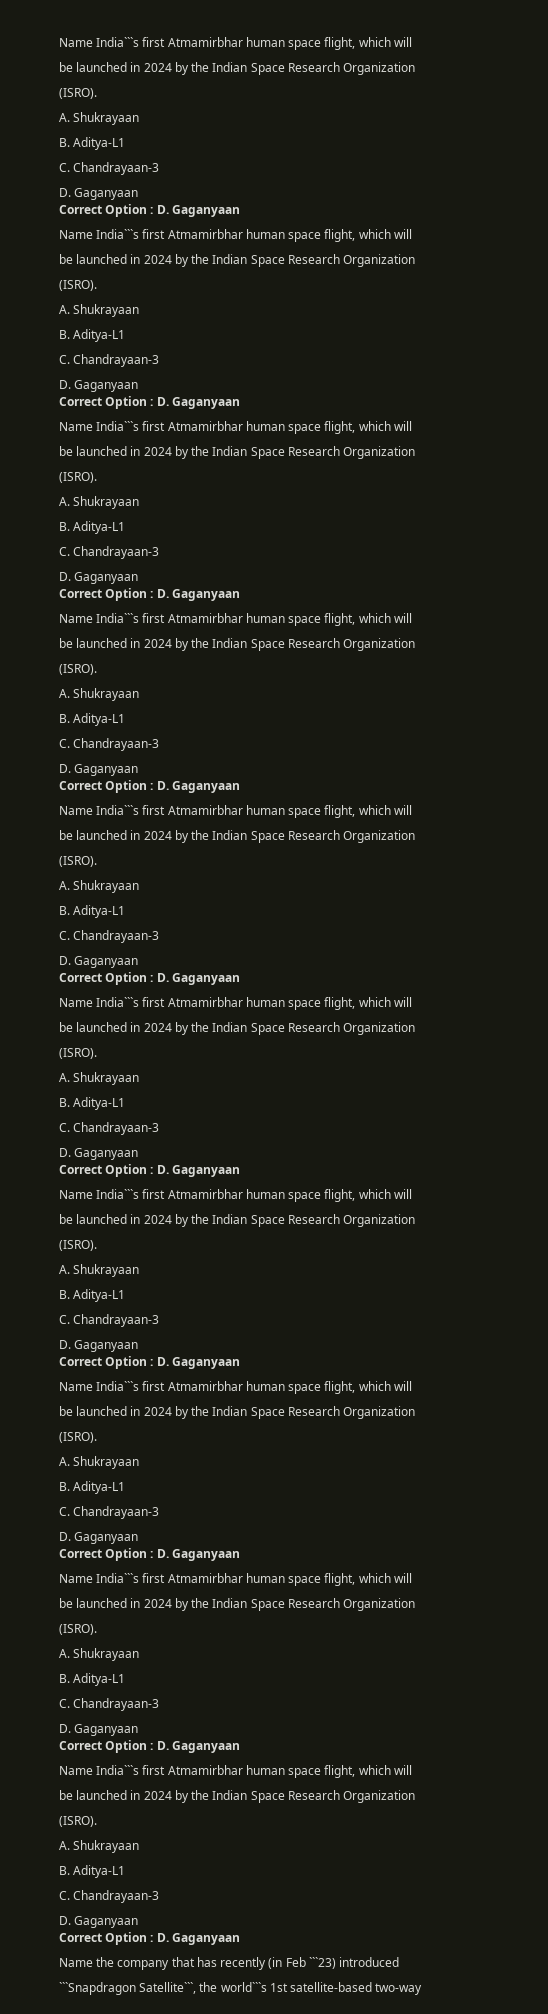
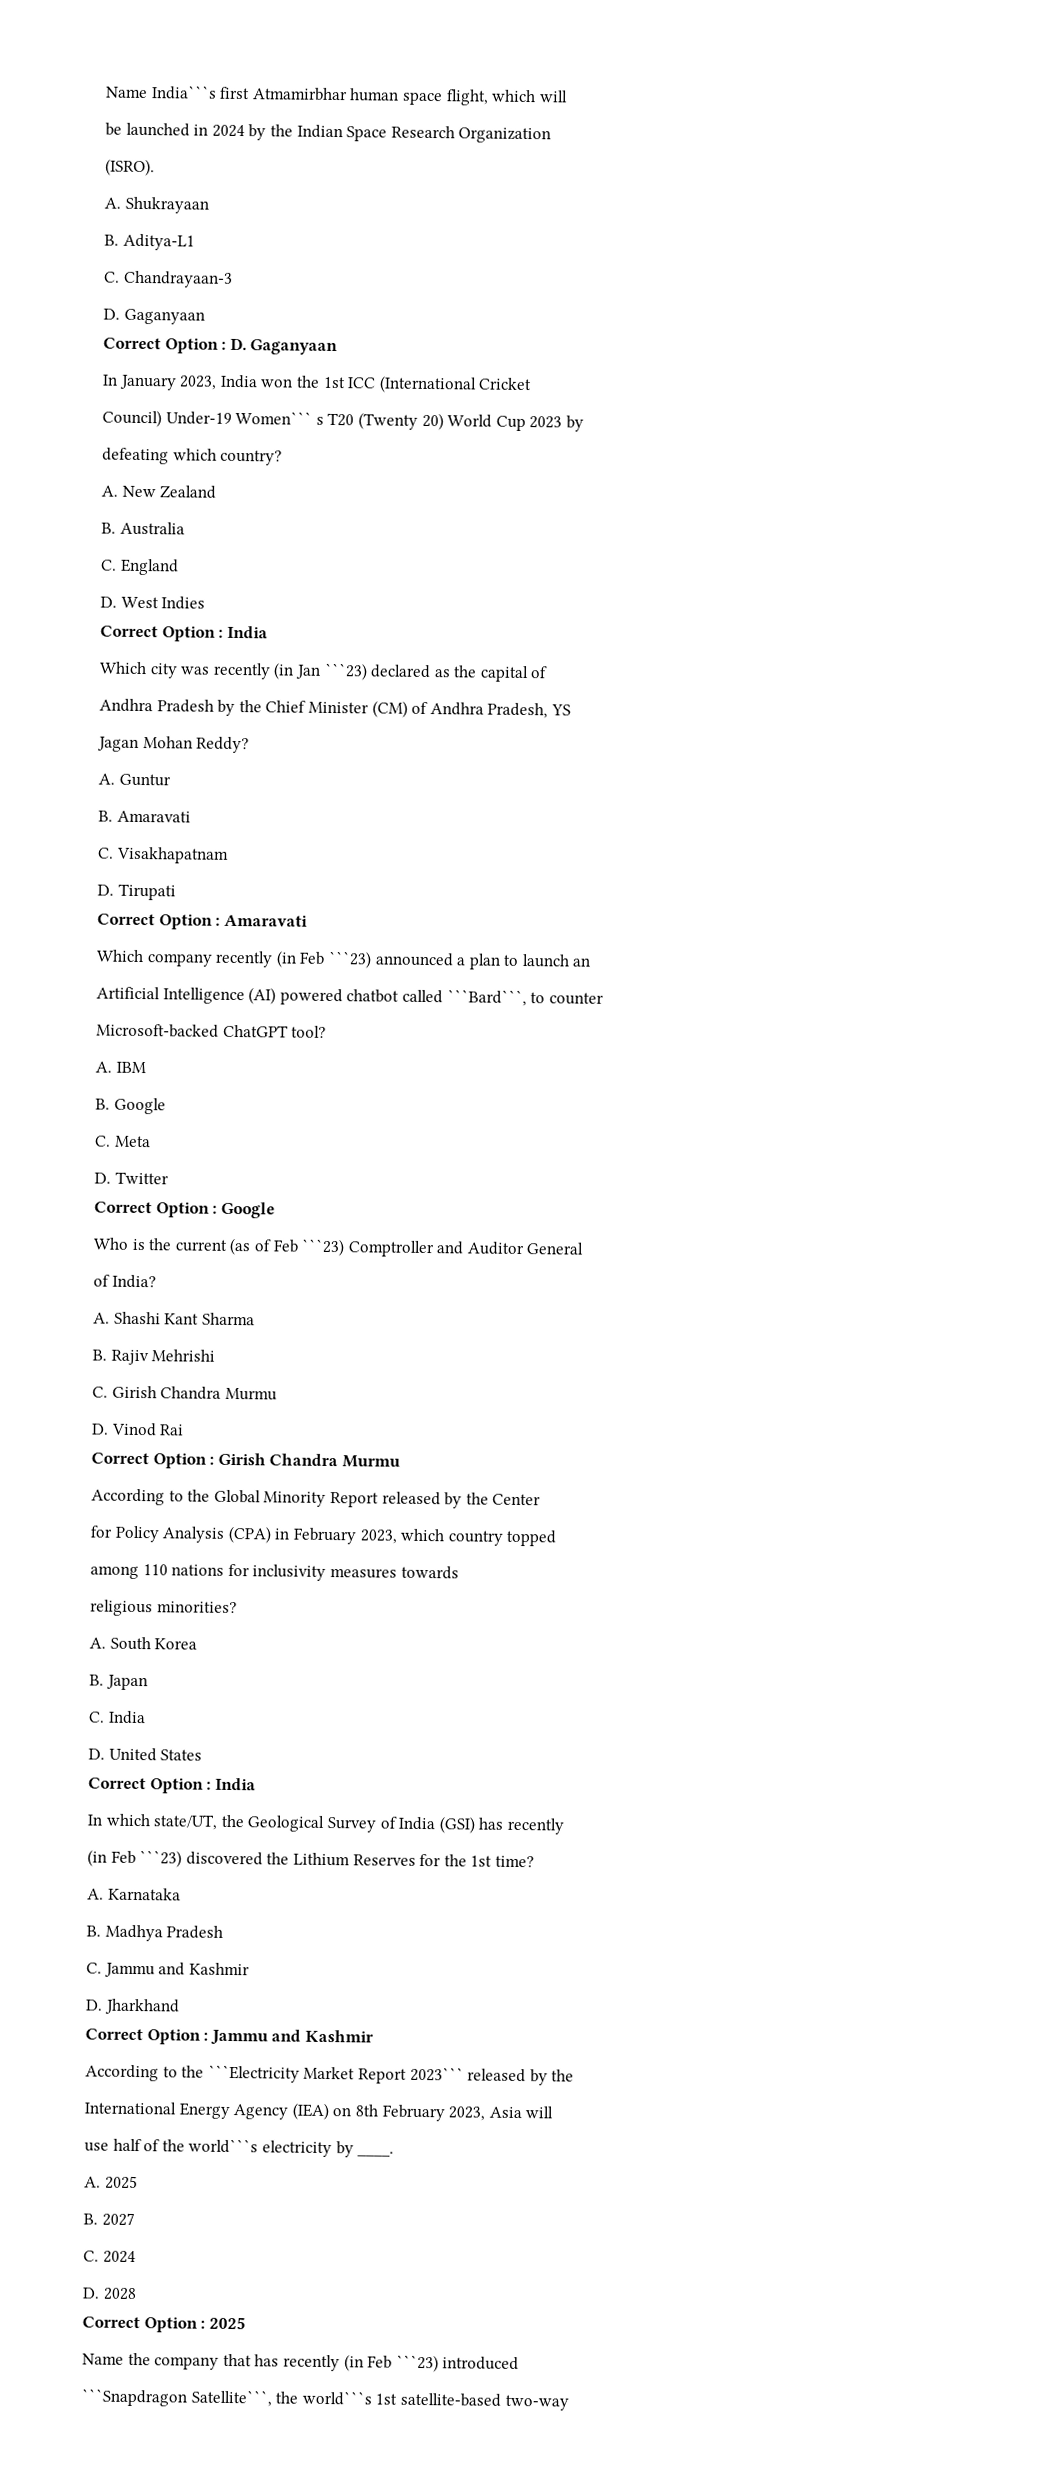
[59,229,412,242] [59,254,416,267] [59,280,97,291] [59,304,140,317] [59,329,126,342] [59,354,160,367] [59,380,139,392] [59,396,240,409] [59,421,412,434] [59,446,416,459] [59,472,97,483] [59,496,140,509] [59,521,126,534] [59,546,160,559] [59,572,139,584] [59,588,240,601] [59,613,412,626] [59,638,416,651] [59,664,97,675] [59,688,140,701] [59,713,126,726] [59,738,160,751] [59,764,139,776] [59,780,240,793] [59,805,412,818] [59,830,416,843] [59,856,97,867] [59,880,140,893] [59,905,126,918] [59,930,160,943] [59,956,139,968] [59,972,240,985] [59,997,412,1010] [59,1022,416,1035] [59,1048,97,1059] [59,1072,140,1085] [59,1097,126,1110] [59,1122,160,1135] [59,1148,139,1160] [59,1164,240,1177] [59,1189,412,1202] [59,1214,416,1227] [59,1240,97,1251] [59,1264,140,1277] [59,1289,126,1302] [59,1314,160,1327] [59,1340,139,1352] [59,1356,240,1369] [59,1381,412,1394] [59,1406,416,1419] [59,1432,97,1443] [59,1456,140,1469] [59,1481,126,1494] [59,1506,160,1519] [59,1532,139,1544] [59,1548,240,1561] [59,1573,412,1586] [59,1598,416,1611] [59,1624,97,1635] [59,1648,140,1661] [59,1673,126,1686] [59,1698,160,1711] [59,1724,139,1736] [59,1740,240,1753] [59,1765,412,1778] [59,1790,416,1803] [59,1816,97,1827] [59,1840,140,1853] [59,1865,126,1878] [59,1890,160,1903] [59,1916,139,1928] [59,1932,240,1945] Name India```s first Atmamirbhar human space flight, which will // be launched in 2024 by the Indian Space Research Organization // (ISRO). // A. Shukrayaan // B. Aditya-L1 // C. Chandrayaan-3 // D. Gaganyaan // Correct Option : D. Gaganyaan // Name India```s first Atmamirbhar human space flight, which will // be launched in 2024 by the Indian Space Research Organization // (ISRO). // A. Shukrayaan // B. Aditya-L1 // C. Chandrayaan-3 // D. Gaganyaan // Correct Option : D. Gaganyaan // Name India```s first Atmamirbhar human space flight, which will // be launched in 2024 by the Indian Space Research Organization // (ISRO). // A. Shukrayaan // B. Aditya-L1 // C. Chandrayaan-3 // D. Gaganyaan // Correct Option : D. Gaganyaan // Name India```s first Atmamirbhar human space flight, which will // be launched in 2024 by the Indian Space Research Organization // (ISRO). // A. Shukrayaan // B. Aditya-L1 // C. Chandrayaan-3 // D. Gaganyaan // Correct Option : D. Gaganyaan // Name India```s first Atmamirbhar human space flight, which will // be launched in 2024 by the Indian Space Research Organization // (ISRO). // A. Shukrayaan // B. Aditya-L1 // C. Chandrayaan-3 // D. Gaganyaan // Correct Option : D. Gaganyaan // Name India```s first Atmamirbhar human space flight, which will // be launched in 2024 by the Indian Space Research Organization // (ISRO). // A. Shukrayaan // B. Aditya-L1 // C. Chandrayaan-3 // D. Gaganyaan // Correct Option : D. Gaganyaan // Name India```s first Atmamirbhar human space flight, which will // be launched in 2024 by the Indian Space Research Organization // (ISRO). // A. Shukrayaan // B. Aditya-L1 // C. Chandrayaan-3 // D. Gaganyaan // Correct Option : D. Gaganyaan // Name India```s first Atmamirbhar human space flight, which will // be launched in 2024 by the Indian Space Research Organization // (ISRO). // A. Shukrayaan // B. Aditya-L1 // C. Chandrayaan-3 // D. Gaganyaan // Correct Option : D. Gaganyaan // Name India```s first Atmamirbhar human space flight, which will // be launched in 2024 by the Indian Space Research Organization // (ISRO). // A. Shukrayaan // B. Aditya-L1 // C. Chandrayaan-3 // D. Gaganyaan // Correct Option : D. Gaganyaan -> [102,374,533,394] [102,409,584,432] [102,447,283,466] [101,485,217,499] [101,521,185,536] [101,558,179,576] [100,596,206,610] [100,625,268,642] [99,661,549,683] [99,698,571,719] [97,736,250,754] [98,773,171,787] [98,810,191,823] [98,846,229,864] [97,883,176,901] [97,913,308,930] [96,949,591,970] [96,986,604,1007] [96,1023,327,1038] [95,1061,146,1074] [95,1097,166,1115] [94,1135,151,1148] [94,1171,169,1185] [94,1201,275,1219] [93,1237,585,1258] [93,1274,156,1289] [93,1311,255,1326] [92,1349,216,1366] [92,1385,277,1401] [91,1422,185,1437] [91,1452,400,1469] [91,1488,542,1509] [90,1525,557,1547] [90,1563,459,1581] [90,1599,237,1617] [89,1636,198,1651] [89,1674,148,1691] [88,1710,146,1725] [88,1747,203,1762] [88,1777,256,1794] [87,1813,564,1835] [87,1849,534,1868] [87,1887,181,1901] [86,1924,224,1942] [86,1962,250,1978] [85,1998,180,2015] [85,2028,374,2046] [85,2064,575,2086] [84,2101,554,2122] [84,2138,395,2158] [84,2175,138,2190] [83,2212,135,2227] [83,2250,136,2264] [82,2287,137,2301] [82,2316,246,2333] In January 2023, India won the 1st ICC (International Cricket // Council) Under-19 Women``` s T20 (Twenty 20) World Cup 2023 by // defeating which country? // A. New Zealand // B. Australia // C. England // D. West Indies // Correct Option : India // Which city was recently (in Jan ```23) declared as the capital of // Andhra Pradesh by the Chief Minister (CM) of Andhra Pradesh, YS // Jagan Mohan Reddy? // A. Guntur // B. Amaravati // C. Visakhapatnam // D. Tirupati // Correct Option : Amaravati // Which company recently (in Feb ```23) announced a plan to launch an // Artificial Intelligence (AI) powered chatbot called ```Bard```, to counter // Microsoft-backed ChatGPT tool? // A. IBM // B. Google // C. Meta // D. Twitter // Correct Option : Google // Who is the current (as of Feb ```23) Comptroller and Auditor General // of India? // A. Shashi Kant Sharma // B. Rajiv Mehrishi // C. Girish Chandra Murmu // D. Vinod Rai // Correct Option : Girish Chandra Murmu // According to the Global Minority Report released by the Center // for Policy Analysis (CPA) in February 2023, which country topped // among 110 nations for inclusivity measures towards // religious minorities? // A. South Korea // B. Japan // C. India // D. United States // Correct Option : India // In which state/UT, the Geological Survey of India (GSI) has recently // (in Feb ```23) discovered the Lithium Reserves for the 1st time? // A. Karnataka // B. Madhya Pradesh // C. Jammu and Kashmir // D. Jharkhand // Correct Option : Jammu and Kashmir // According to the ```Electricity Market Report 2023``` released by the // International Energy Agency (IEA) on 8th February 2023, Asia will // use half of the world```s electricity by ____. // A. 2025 // B. 2027 // C. 2024 // D. 2028 // Correct Option : 2025

